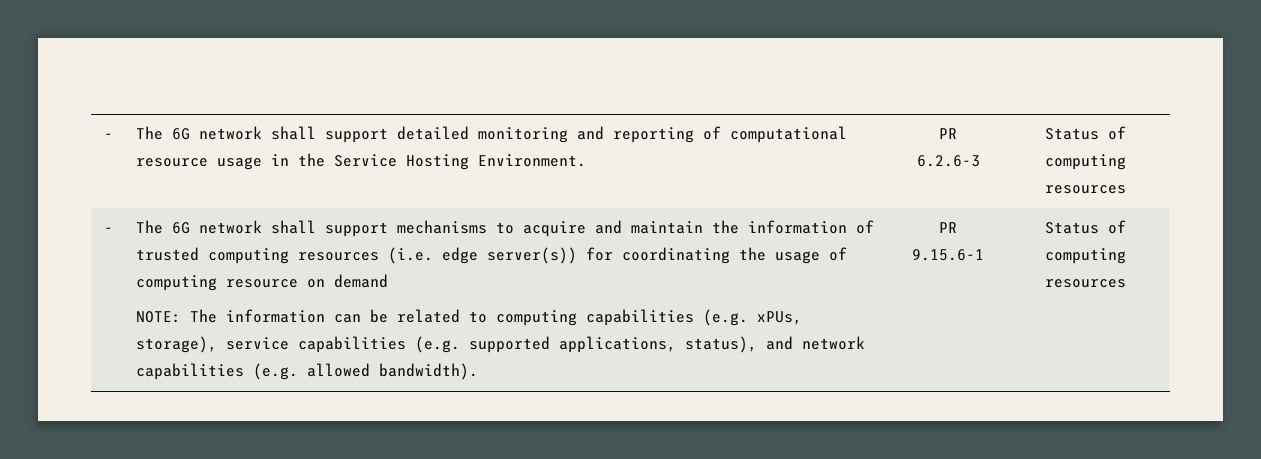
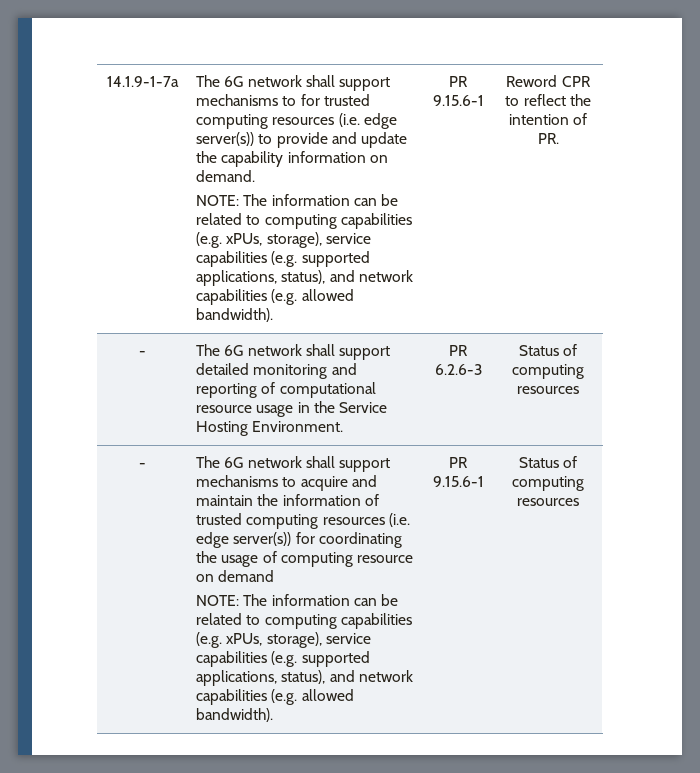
(103, 136) none -> [107,76,179,87] [196,75,390,91] [196,94,370,106] [196,113,397,129] [196,132,407,148] [196,151,388,167] [196,170,256,182] [196,194,398,206] [196,213,412,229] [196,232,371,248] [196,251,370,267] [196,270,413,286] [196,289,354,305] [196,308,274,322] [449,76,468,87] [432,95,484,106] [506,75,591,87] [505,94,591,106] [508,113,588,125] [537,133,559,144] 14.1.9-1-7a | The 6G network shall support mechanisms to for trusted computing resources (i.e. edge server(s)) to provide and update the capability information on demand. // NOTE: The information can be related to computing capabilities (e.g. xPUs, storage), service capabilities (e.g. supported applications, status), and network capabilities (e.g. allowed bandwidth). | PR 9.15.6-1 | Reword CPR to reflect the intention of PR. //

